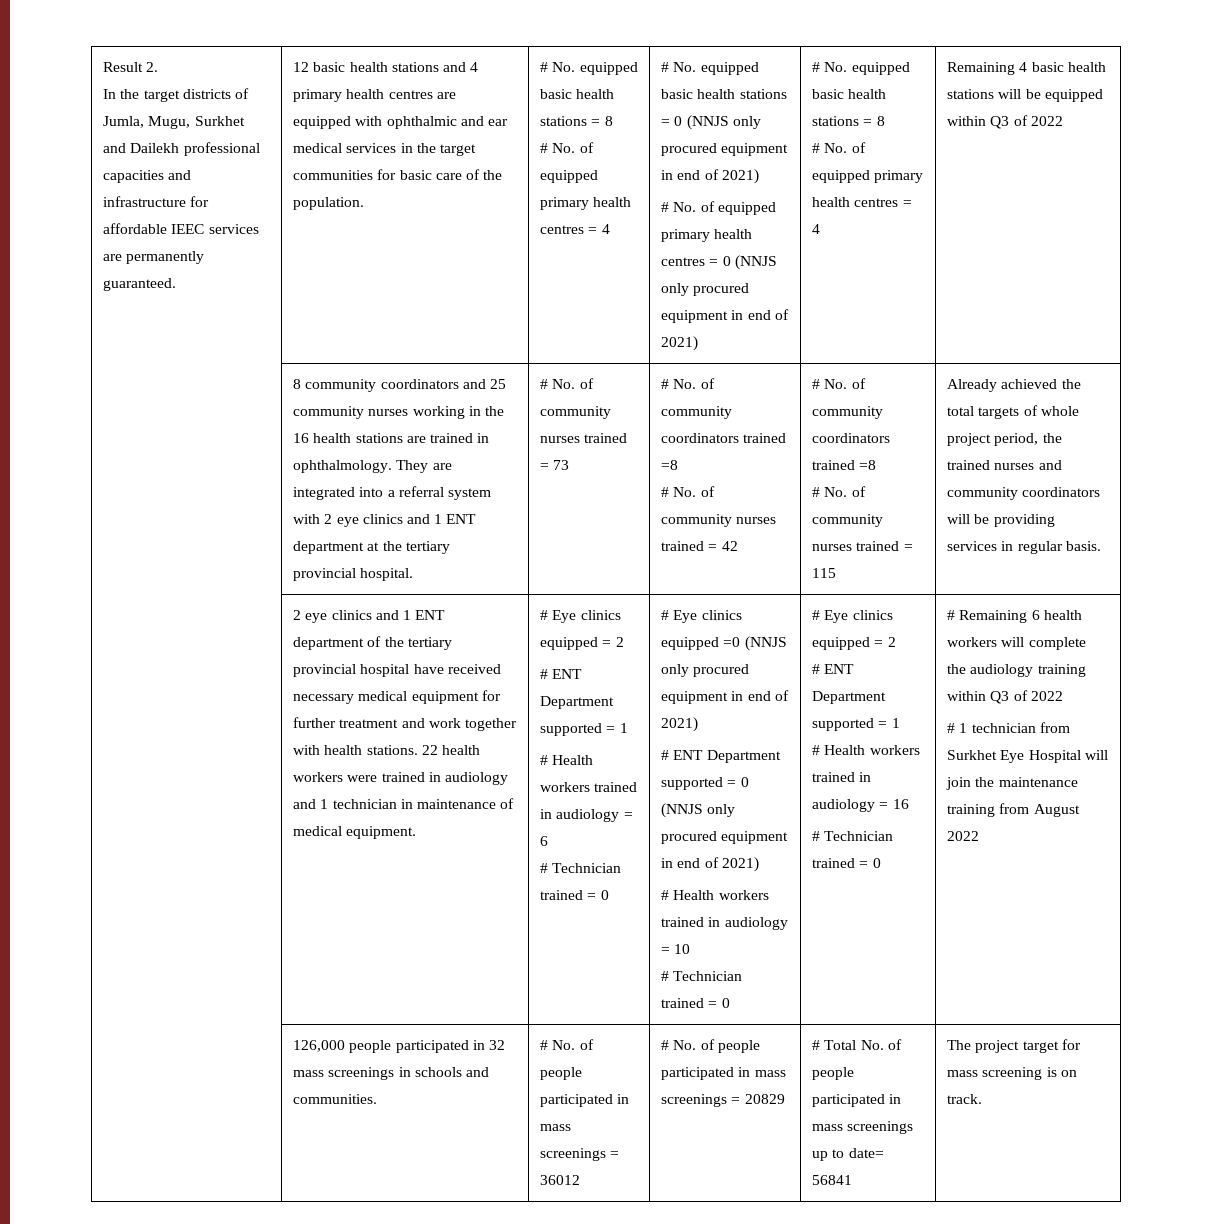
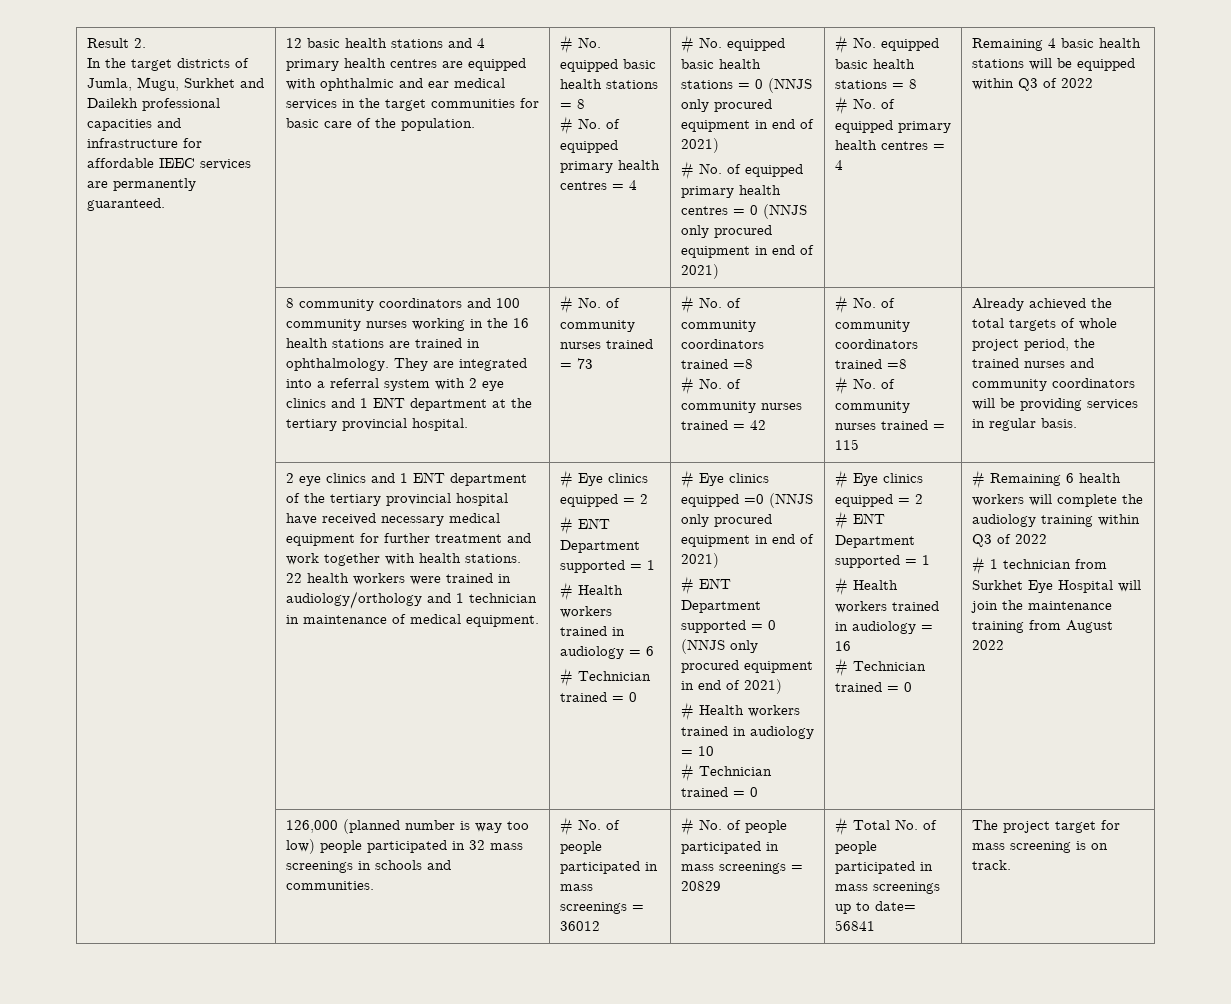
[489,379,506,389] 25 -> [495,298,520,308] 100
[444,772,508,785] audiology -> [285,591,422,609] audiology/orthology
(346, 1046) none -> [342,819,529,834] [285,839,315,854] (planned number is way too low)

